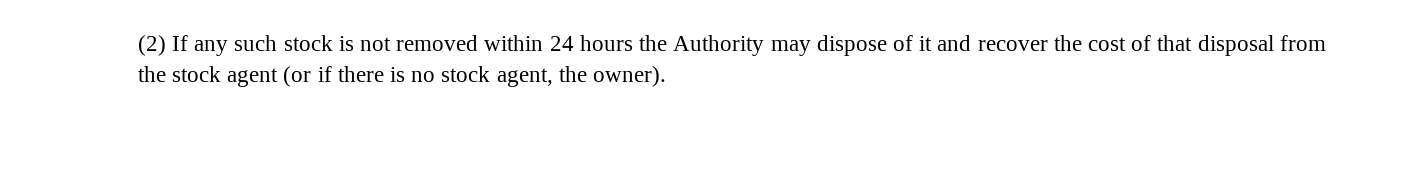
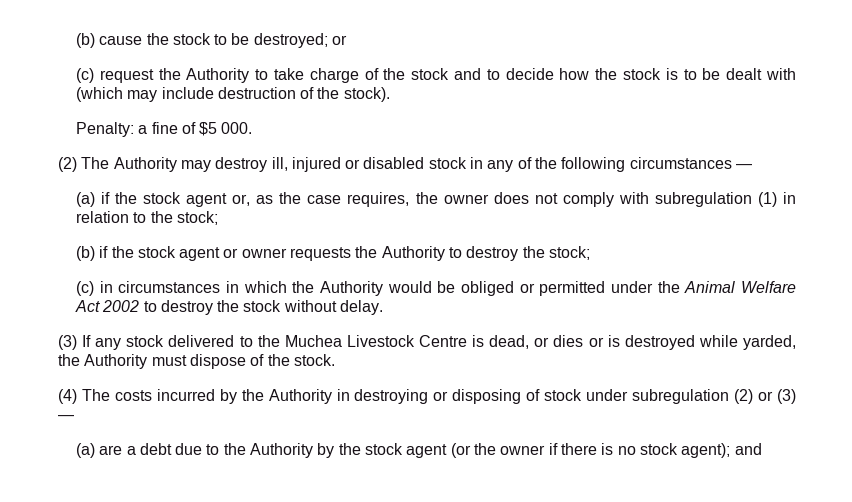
[137,35,811,56] (2) If any such stock is not removed within 24 hours the Authority may -> [75,33,348,48] [75,68,796,83] [75,87,390,102] [75,122,253,137] [57,157,753,172] [75,192,796,207] [75,211,218,225] [75,246,591,261] [75,281,796,296] [74,300,384,315] [57,335,797,350] [57,354,187,369] (b) cause the stock to be destroyed; or // (c) request the Authority to take charge of the stock and to decide how the stock is to be dealt with (which may include destruction of the stock). // Penalty: a fine of $5 000. // (2) The Authority may destroy ill, injured or disabled stock in any of the following circumstances — // (a) if the stock agent or, as the case requires, the owner does not comply with subregulation (1) in relation to the stock; // (b) if the stock agent or owner requests the Authority to destroy the stock; // (c) in circumstances in which the Authority would be obliged or permitted under the Animal Welfare Act 2002 to destroy the stock without delay. // (3) If any stock delivered to the Muchea Livestock Centre is dead, or dies or is destroyed while yarded, the Authority must
[919,35,1326,56] it and recover the cost of that disposal from -> [267,354,335,366] [57,389,797,404] [57,415,74,420] [75,443,335,458] the stock. // (4) The costs incurred by the Authority in destroying or disposing of stock under subregulation (2) or (3) — // (a) are a debt due to the Authority by
(312, 76) none -> [474,443,546,455] the owner
[496,66,667,87] agent, the owner). -> [681,443,762,458] agent); and

